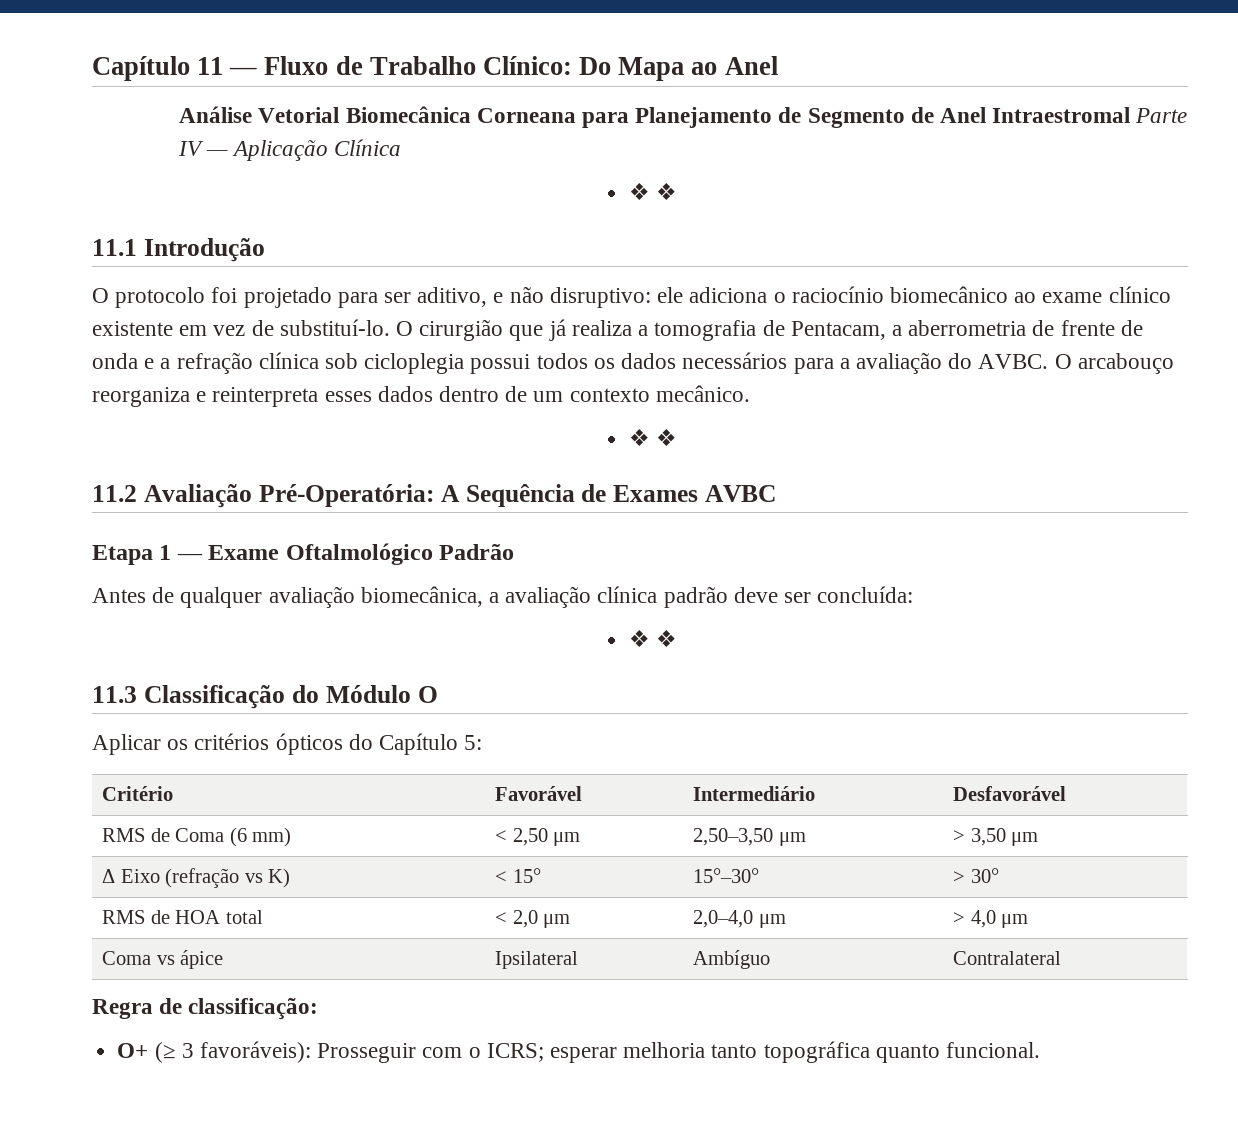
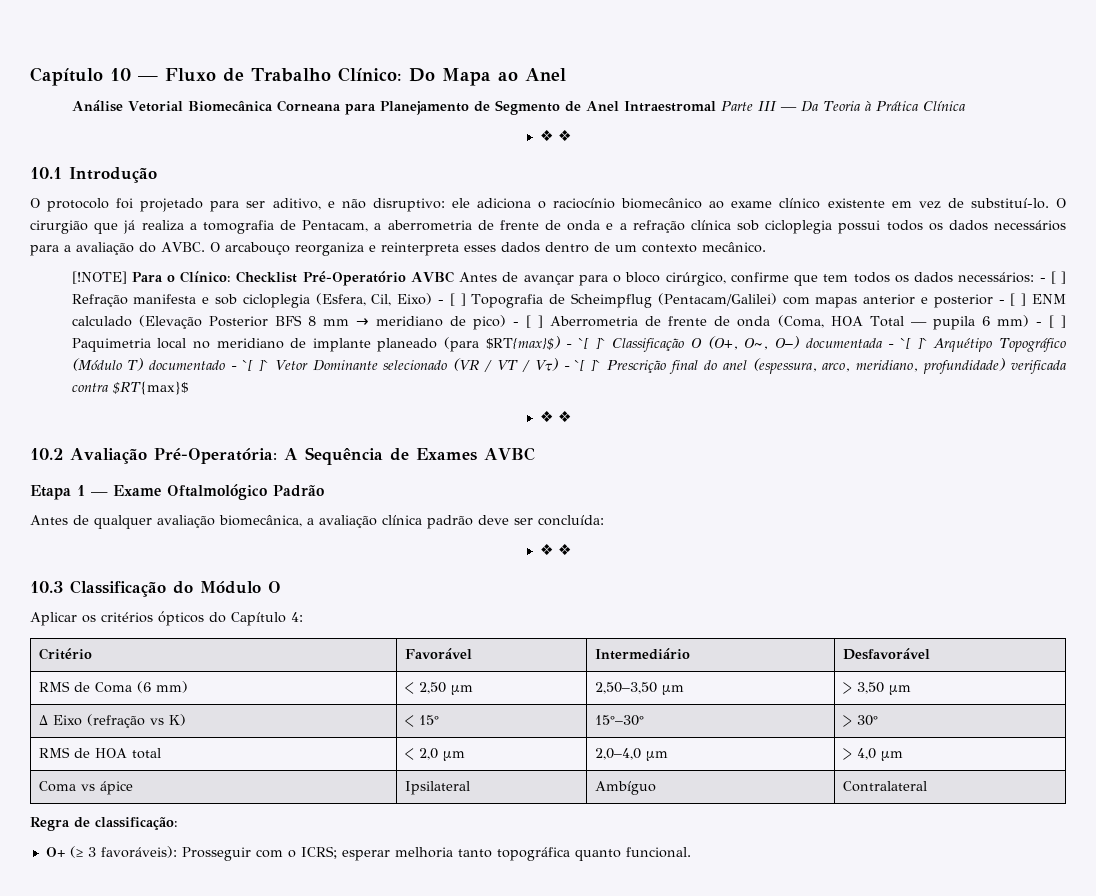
[92,56,224,81] Capítulo 11 -> [30,67,131,86] Capítulo 10
[178,140,328,161] IV — Aplicação -> [757,101,918,112] III — Da Teoria à Prática
[92,239,137,256] 11.1 -> [30,167,62,179] 10.1
[628,429,677,446] [92,485,137,502] // ❖ ❖ // 11.2 -> [71,271,1066,286] [71,293,1066,308] [71,315,1067,330] [71,336,1067,352] [71,358,1066,374] [71,381,188,395] [540,411,572,422] [30,448,63,460] // [!NOTE] Para o Clínico: Checklist Pré-Operatório AVBC Antes de avançar para o bloco cirúrgico, confirme que tem todos os dados necessários: - [ ] Refração manifesta e sob cicloplegia (Esfera, Cil, Eixo) - [ ] Topografia de Scheimpflug (Pentacam/Galilei) com mapas anterior e posterior - [ ] ENM calculado (Elevação Posterior BFS 8 mm → meridiano de pico) - [ ] Aberrometria de frente de onda (Coma, HOA Total — pupila 6 mm) - [ ] Paquimetria local no meridiano de implante planeado (para $RT{max}$) - `[ ]` Classificação O (O+, O~, O−) documentada - `[ ]` Arquétipo Topográfico (Módulo T) documentado - `[ ]` Vetor Dominante selecionado (VR / VT / Vτ) - `[ ]` Prescrição final do anel (espessura, arco, meridiano, profundidade) verificada contra $RT{max}$ // ❖ ❖ // 10.2
[92,686,137,703] 11.3 -> [30,581,63,593] 10.3
[464,735,483,750] 5: -> [291,612,303,622] 4:

